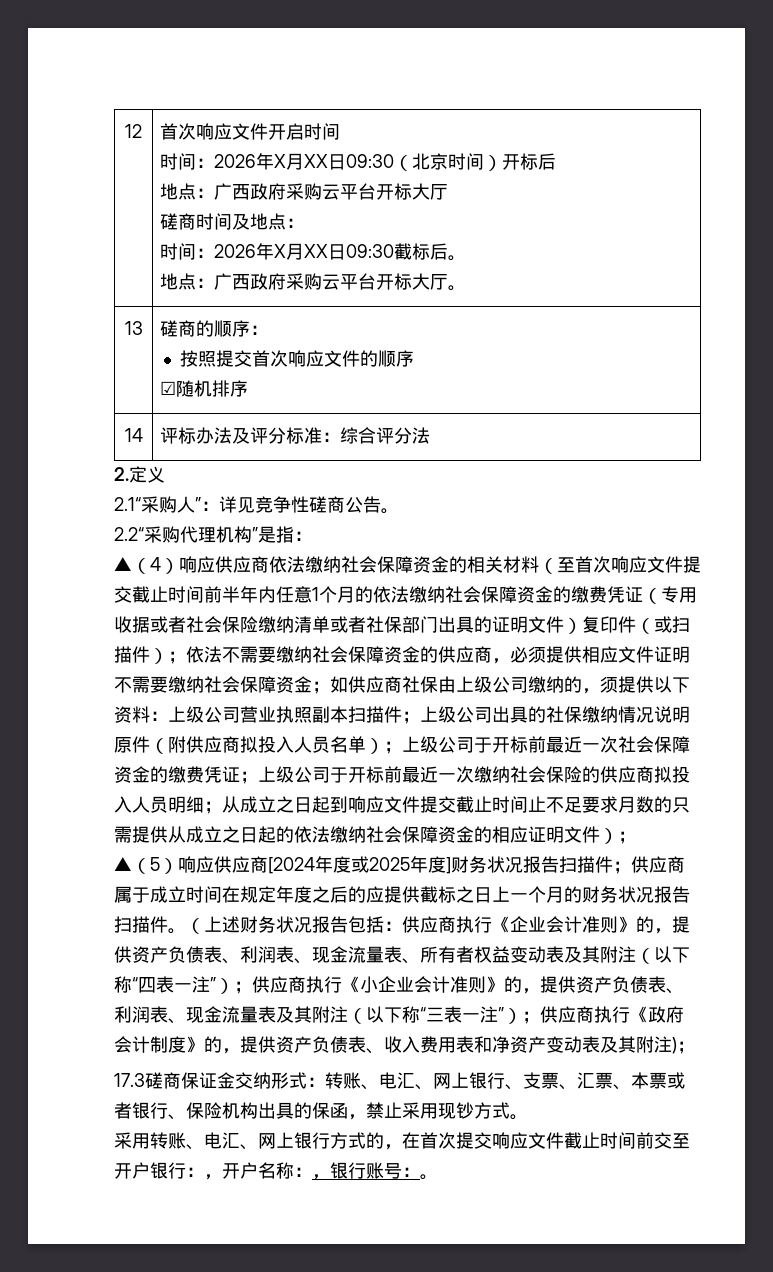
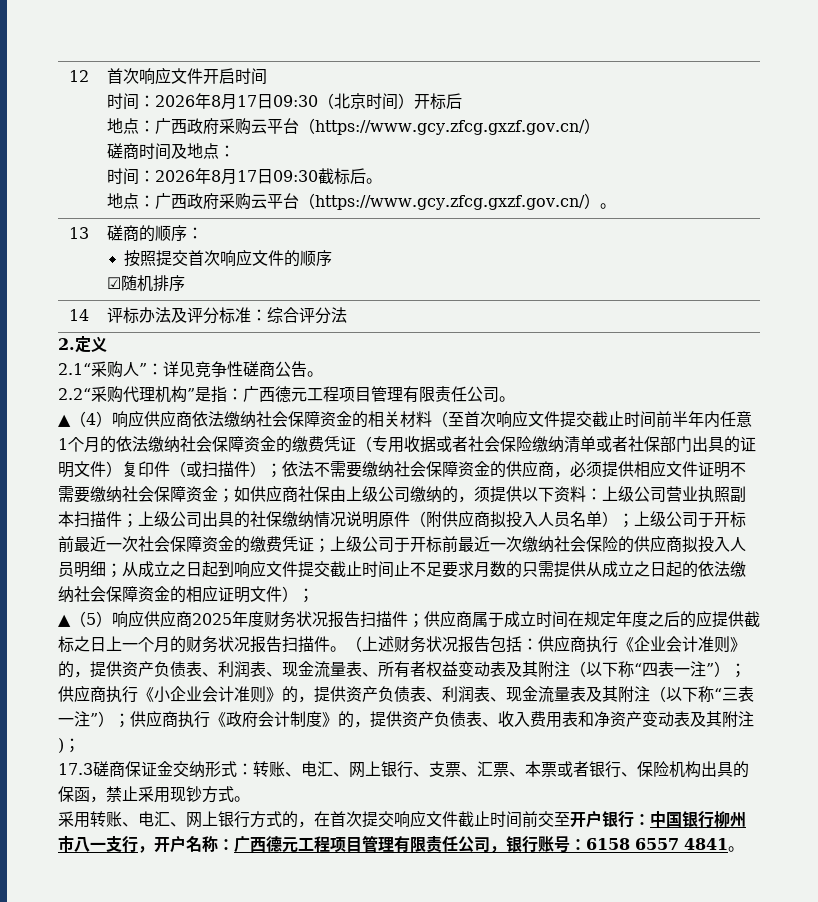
[274,153,329,170] X月XX -> [210,94,257,110] 8月17
[376,183,449,200] 开标大厅 -> [298,118,600,135] （https://www.gcy.zfcg.gxzf.gov.cn/）
[274,243,329,260] X月XX -> [210,169,257,185] 8月17
[376,273,449,290] 开标大厅 -> [298,193,600,210] （https://www.gcy.zfcg.gxzf.gov.cn/）
(312, 536) none -> [243,386,515,403] 广西德元工程项目管理有限责任公司。
[268,856,369,874] [2024年度或 -> (192, 619) none
[446,857,451,874] ] -> (264, 619) none
[204,1162,420,1180] ，开户名称：，银行账号： -> [650,811,746,828] [58,835,728,853] 中国银行柳州市八一支行，开户名称：广西德元工程项目管理有限责任公司，银行账号：6158 6557 4841

